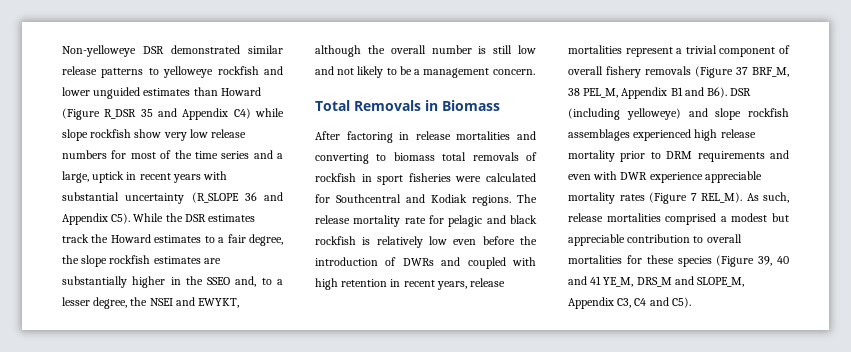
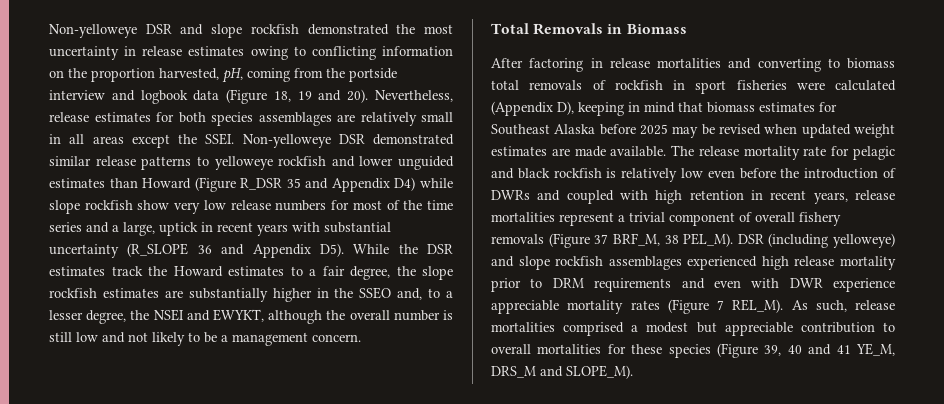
[62,45,164,57] Non-yelloweye DSR -> [49,24,454,38] [49,46,453,60] [49,68,397,83] [49,89,453,104] [49,112,453,126] [49,133,365,148] Non-yelloweye DSR and slope rockfish demonstrated the most uncertainty in release estimates owing to conflicting information on the proportion harvested, pH, coming from the portside interview and logbook data (Figure 18, 19 and 20). Nevertheless, release estimates for both species assemblages are relatively small in all areas except the SSEI. Non-yelloweye DSR
[233,108,251,119] C4) -> [394,177,416,191] D4)
[111,213,131,224] C5). -> [319,243,344,257] D5).
[315,194,511,206] for Southcentral and Kodiak regions. -> [491,101,837,116] [491,124,895,138] [491,146,667,157] (Appendix D), keeping in mind that biomass estimates for Southeast Alaska before 2025 may be revised when updated weight estimates are made available.
[583,87,728,99] PEL_M, Appendix B1 and B6). -> [683,233,734,247] PEL_M).
[697,277,745,287] [568,297,691,309] SLOPE_M, Appendix C3, C4 and C5). -> [566,365,633,379] SLOPE_M).

